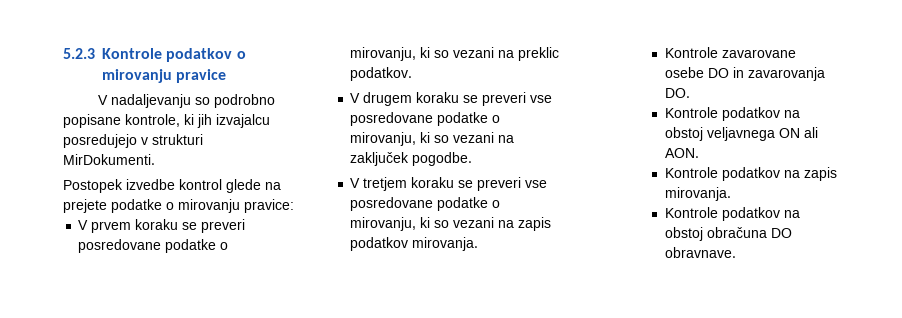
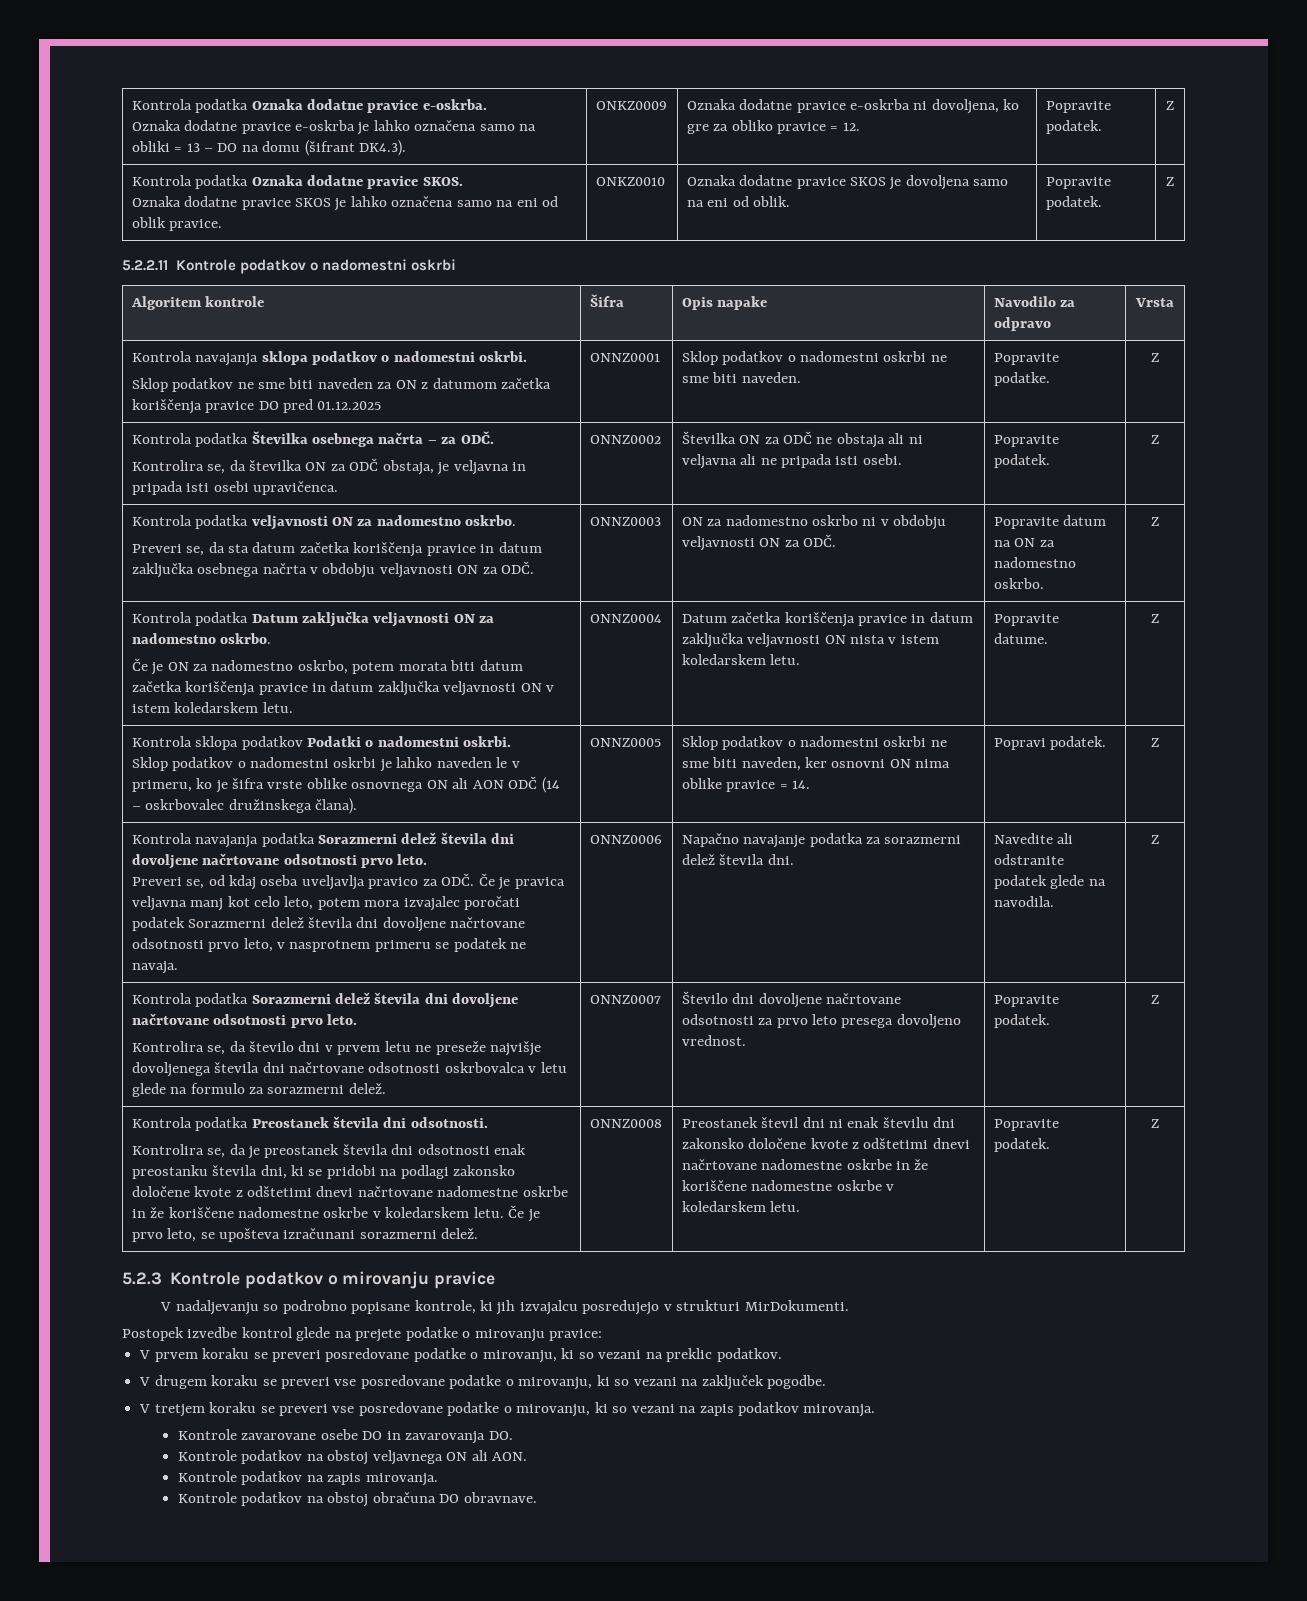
(63, 53) none -> [131,99,487,113] [131,120,537,135] [131,140,407,156] [595,101,667,110] [686,99,1020,114] [686,120,860,134] [1045,101,1111,113] [1045,120,1102,134] [1166,101,1174,110] [131,175,463,189] [131,196,559,211] [131,217,223,231] [595,177,665,186] [686,175,1009,190] [686,196,791,207] [1045,177,1111,189] [1045,196,1102,210] [1166,177,1174,186] [122,259,457,274] [130,296,265,310] [589,294,624,307] [681,296,768,310] [993,296,1076,307] [993,317,1051,331] [1135,298,1174,307] [131,351,528,366] [131,378,552,392] [131,399,382,414] [589,353,660,362] [681,351,947,365] [681,372,801,383] [993,353,1059,365] [993,372,1050,386] [1151,353,1159,362] [131,431,494,447] [131,458,527,475] [131,481,339,495] [589,435,661,444] [681,431,923,448] [681,454,902,469] [993,435,1059,447] [993,454,1050,468] [1151,435,1159,444] [131,515,517,530] [131,542,542,557] [131,561,535,578] [589,517,661,526] [681,515,947,530] [681,534,837,551] [993,515,1107,529] [993,538,1055,547] [993,557,1076,568] [993,578,1044,589] [1151,517,1159,526] [131,611,495,627] [131,633,272,644] [131,658,523,675] [131,681,555,696] [131,702,293,713] [589,614,662,623] [681,612,973,627] [681,633,939,648] [681,654,801,665] [993,614,1059,626] [993,633,1048,644] [1151,614,1159,623] [131,736,512,750] [131,757,520,772] [131,776,560,793] [131,798,358,814] [589,738,661,747] [681,736,947,750] [681,757,951,771] [681,778,811,792] [993,736,1107,750] [1151,738,1159,747] [131,832,515,848] [131,853,428,869] [131,873,565,890] [131,896,521,911] [131,917,526,932] [131,938,527,952] [131,961,178,974] [589,835,662,844] [681,833,962,848] [681,854,794,865] [993,833,1074,844] [993,854,1064,865] [993,875,1106,889] [993,896,1054,907] [1151,835,1159,844] [131,992,519,1008] [131,1013,358,1028] [131,1041,542,1056] [131,1062,567,1077] [131,1083,386,1097] [589,995,661,1004] [681,991,902,1008] [681,1014,961,1029] [681,1035,746,1046] [993,995,1059,1007] [993,1014,1050,1028] [1151,995,1159,1004] [131,1116,488,1131] [131,1144,527,1159] [131,1165,516,1179] [131,1186,568,1197] [131,1205,540,1222] [131,1228,479,1242] [589,1119,662,1128] [681,1117,956,1128] [681,1138,970,1149] [681,1159,929,1170] [681,1180,895,1191] [681,1201,801,1212] [993,1119,1059,1131] [993,1138,1050,1152] [1151,1119,1159,1128] Kontrola podatka Oznaka dodatne pravice e-oskrba. // Oznaka dodatne pravice e-oskrba je lahko označena samo na obliki = 13 – DO na domu (šifrant DK4.3). | ONKZ0009 | Oznaka dodatne pravice e-oskrba ni dovoljena, ko gre za obliko pravice = 12. | Popravite podatek. | Z // Kontrola podatka Oznaka dodatne pravice SKOS. // Oznaka dodatne pravice SKOS je lahko označena samo na eni od oblik pravice. | ONKZ0010 | Oznaka dodatne pravice SKOS je dovoljena samo na eni od oblik. | Popravite podatek. | Z // 5.2.2.11 Kontrole podatkov o nadomestni oskrbi // Algoritem kontrole | Šifra | Opis napake | Navodilo za odpravo | Vrsta // Kontrola navajanja sklopa podatkov o nadomestni oskrbi. // Sklop podatkov ne sme biti naveden za ON z datumom začetka koriščenja pravice DO pred 01.12.2025 | ONNZ0001 | Sklop podatkov o nadomestni oskrbi ne sme biti naveden. | Popravite podatke. | Z // Kontrola podatka Številka osebnega načrta – za ODČ. // Kontrolira se, da številka ON za ODČ obstaja, je veljavna in pripada isti osebi upravičenca. | ONNZ0002 | Številka ON za ODČ ne obstaja ali ni veljavna ali ne pripada isti osebi. | Popravite podatek. | Z // Kontrola podatka veljavnosti ON za nadomestno oskrbo. // Preveri se, da sta datum začetka koriščenja pravice in datum zaključka osebnega načrta v obdobju veljavnosti ON za ODČ. | ONNZ0003 | ON za nadomestno oskrbo ni v obdobju veljavnosti ON za ODČ. | Popravite datum na ON za nadomestno oskrbo. | Z // Kontrola podatka Datum zaključka veljavnosti ON za nadomestno oskrbo. // Če je ON za nadomestno oskrbo, potem morata biti datum začetka koriščenja pravice in datum zaključka veljavnosti ON v istem koledarskem letu. | ONNZ0004 | Datum začetka koriščenja pravice in datum zaključka veljavnosti ON nista v istem koledarskem letu. | Popravite datume. | Z // Kontrola sklopa podatkov Podatki o nadomestni oskrbi. // Sklop podatkov o nadomestni oskrbi je lahko naveden le v primeru, ko je šifra vrste oblike osnovnega ON ali AON ODČ (14 – oskrbovalec družinskega člana). | ONNZ0005 | Sklop podatkov o nadomestni oskrbi ne sme biti naveden, ker osnovni ON nima oblike pravice = 14. | Popravi podatek. | Z // Kontrola navajanja podatka Sorazmerni delež števila dni dovoljene načrtovane odsotnosti prvo leto. // Preveri se, od kdaj oseba uveljavlja pravico za ODČ. Če je pravica veljavna manj kot celo leto, potem mora izvajalec poročati podatek Sorazmerni delež števila dni dovoljene načrtovane odsotnosti prvo leto, v nasprotnem primeru se podatek ne navaja. | ONNZ0006 | Napačno navajanje podatka za sorazmerni delež števila dni. | Navedite ali odstranite podatek glede na navodila. | Z // Kontrola podatka Sorazmerni delež števila dni dovoljene načrtovane odsotnosti prvo leto. // Kontrolira se, da število dni v prvem letu ne preseže najvišje dovoljenega števila dni načrtovane odsotnosti oskrbovalca v letu glede na formulo za sorazmerni delež. | ONNZ0007 | Število dni dovoljene načrtovane odsotnosti za prvo leto presega dovoljeno vrednost. | Popravite podatek. | Z // Kontrola podatka Preostanek števila dni odsotnosti. // Kontrolira se, da je preostanek števila dni odsotnosti enak preostanku števila dni, ki se pridobi na podlagi zakonsko določene kvote z odštetimi dnevi načrtovane nadomestne oskrbe in že koriščene nadomestne oskrbe v koledarskem letu. Če je prvo leto, se upošteva izračunani sorazmerni delež. | ONNZ0008 | Preostanek števil dni ni enak številu dni zakonsko določene kvote z odštetimi dnevi načrtovane nadomestne oskrbe in že koriščene nadomestne oskrbe v koledarskem letu. | Popravite podatek. | Z //

